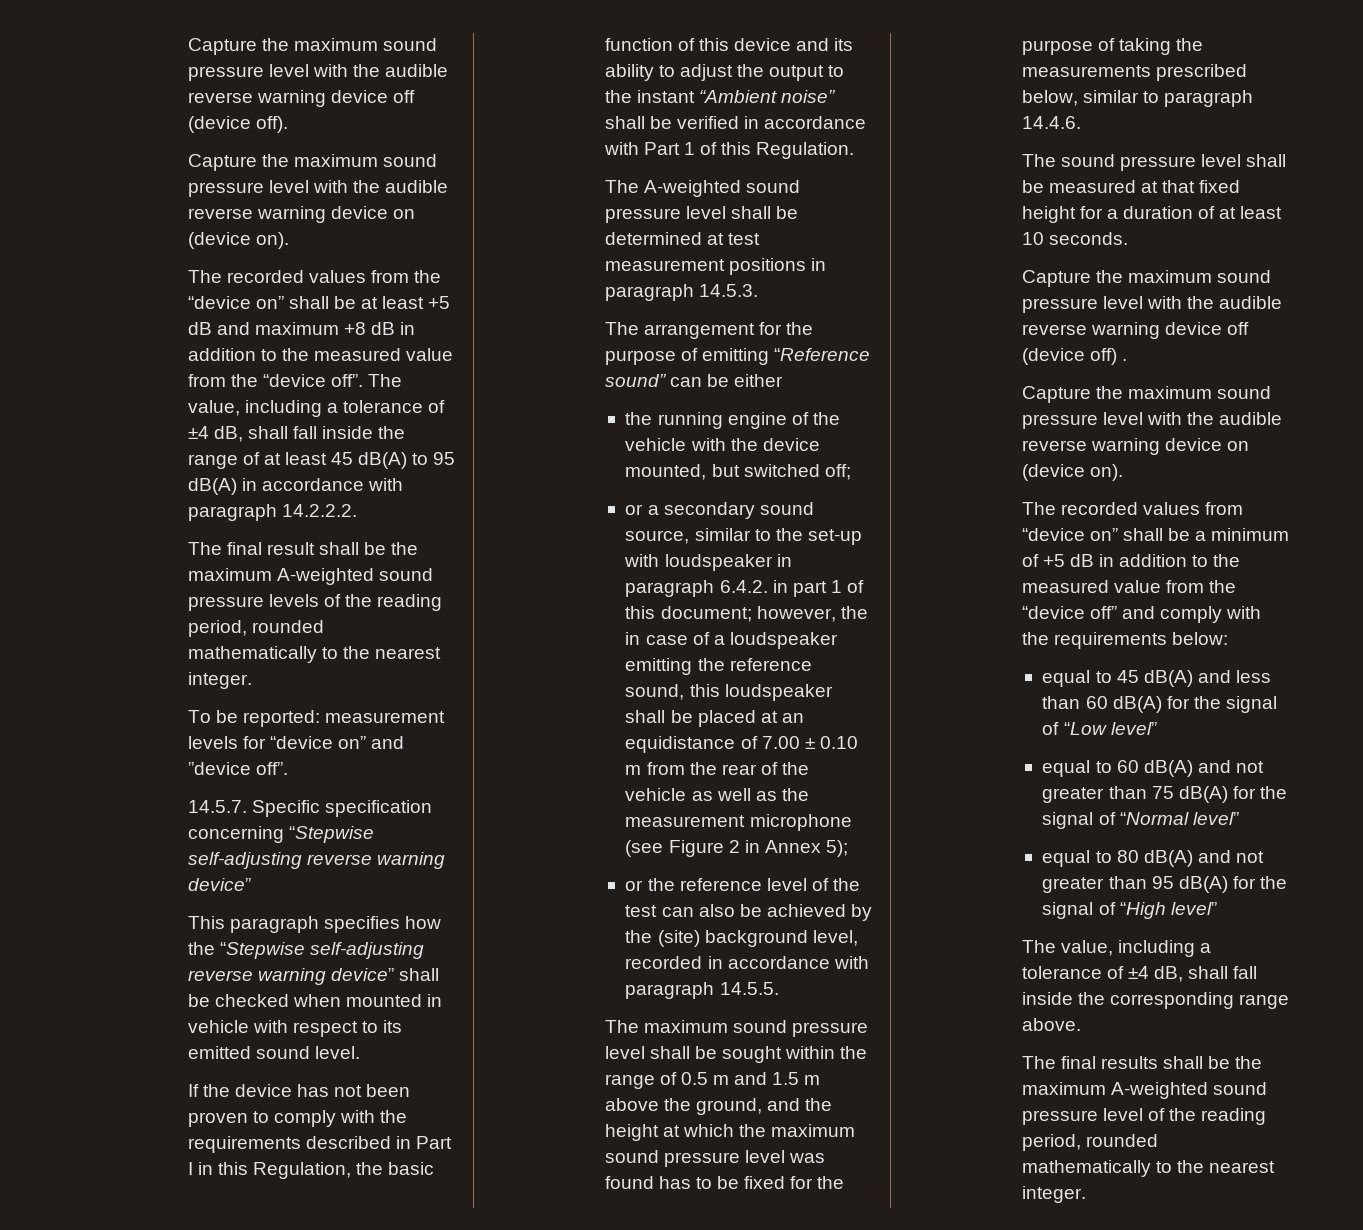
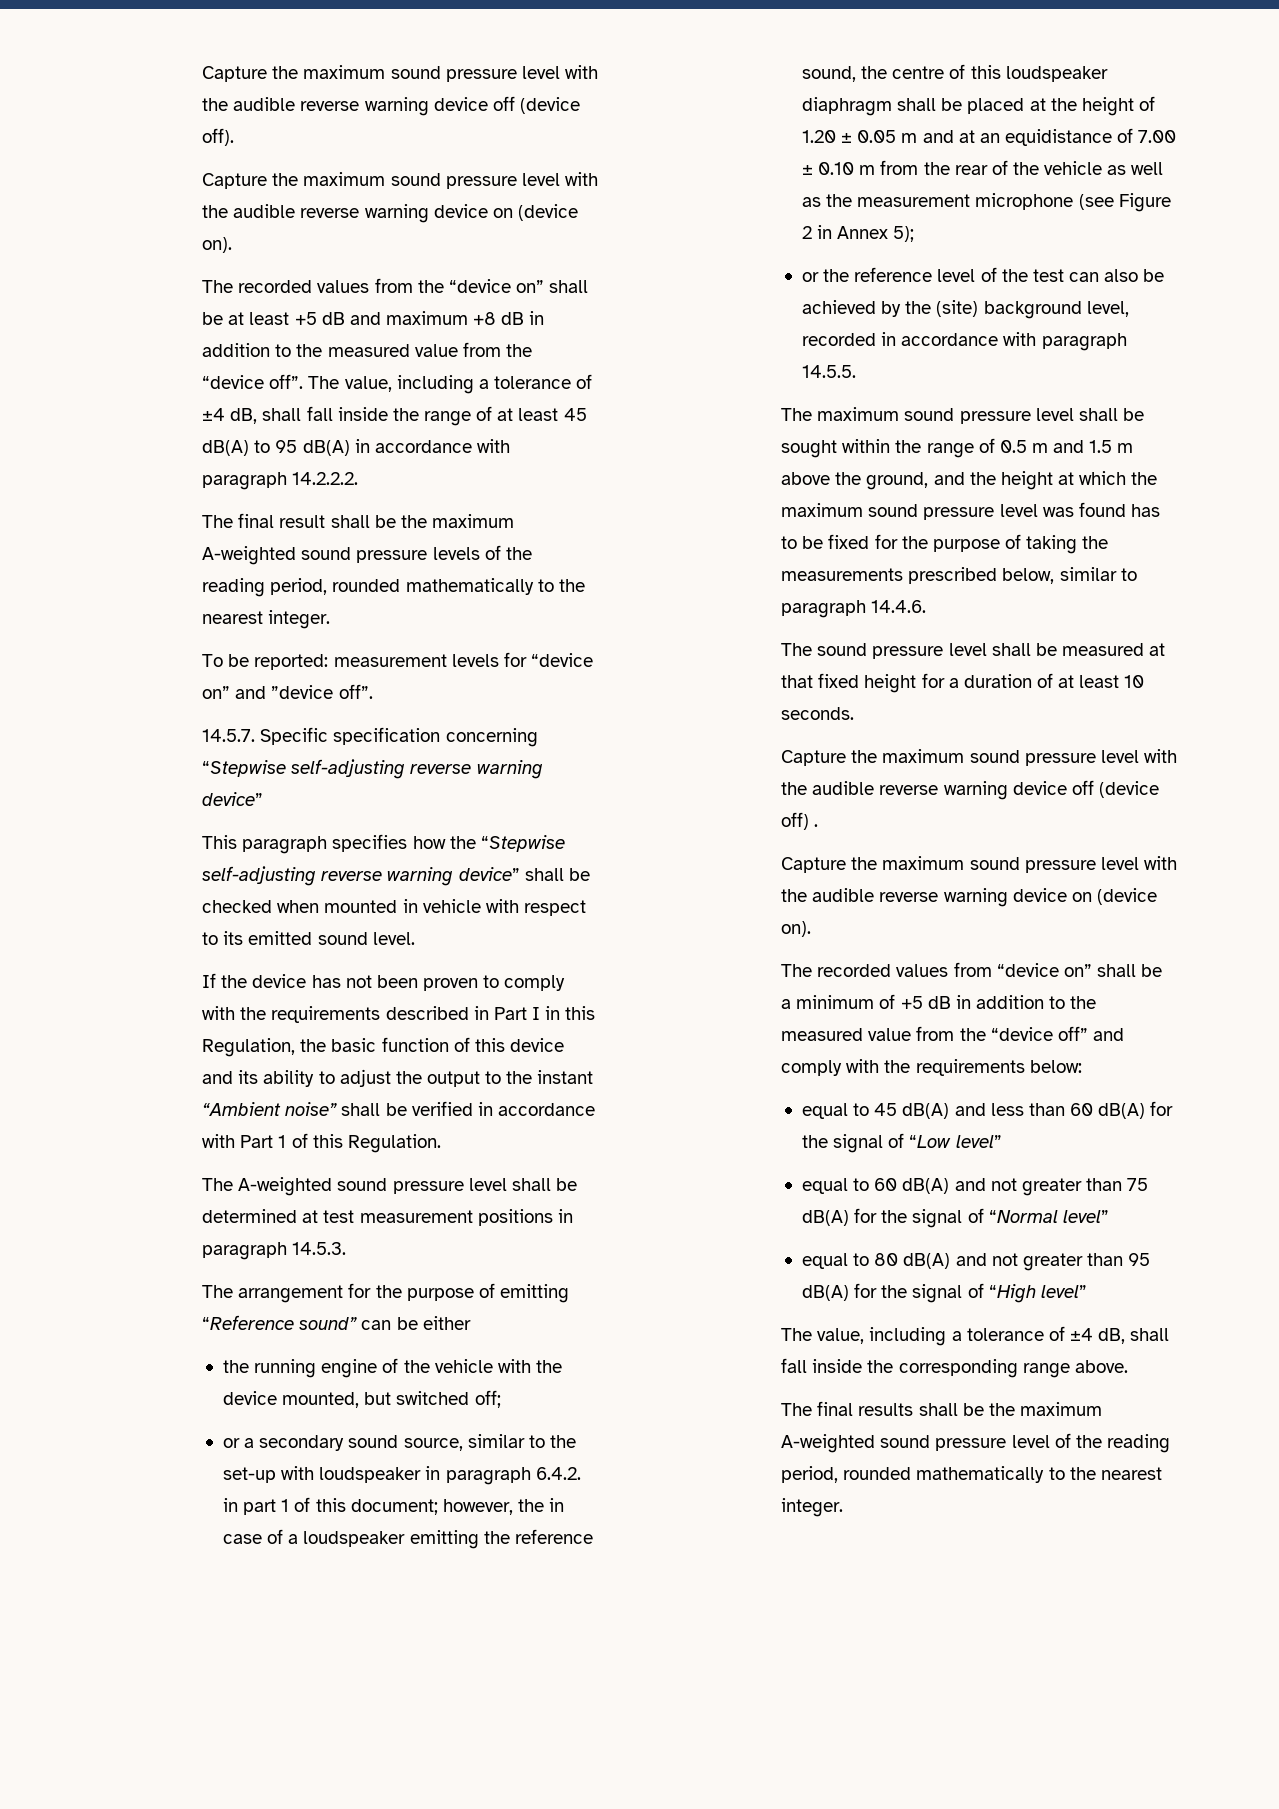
(685, 692) none -> [861,64,966,79] the centre of
(833, 692) none -> [802,97,893,116] diaphragm
(778, 717) none -> [1050,96,1156,116] [802,130,975,143] the height of 1.20 ± 0.05 m and at

